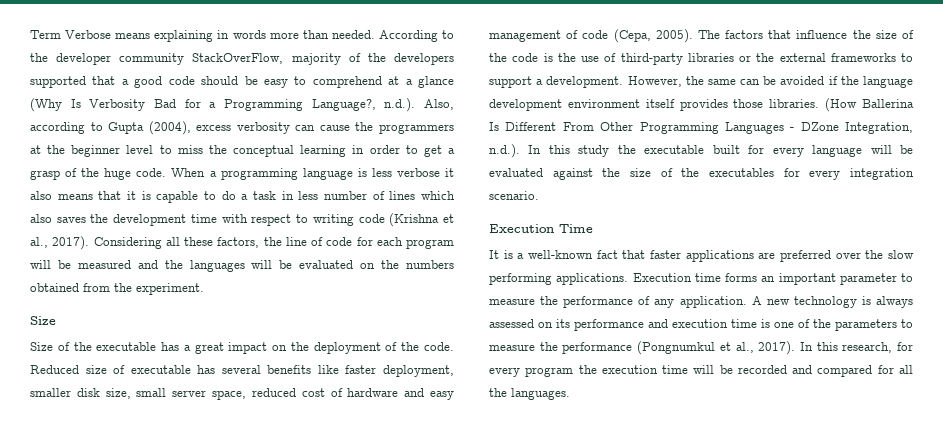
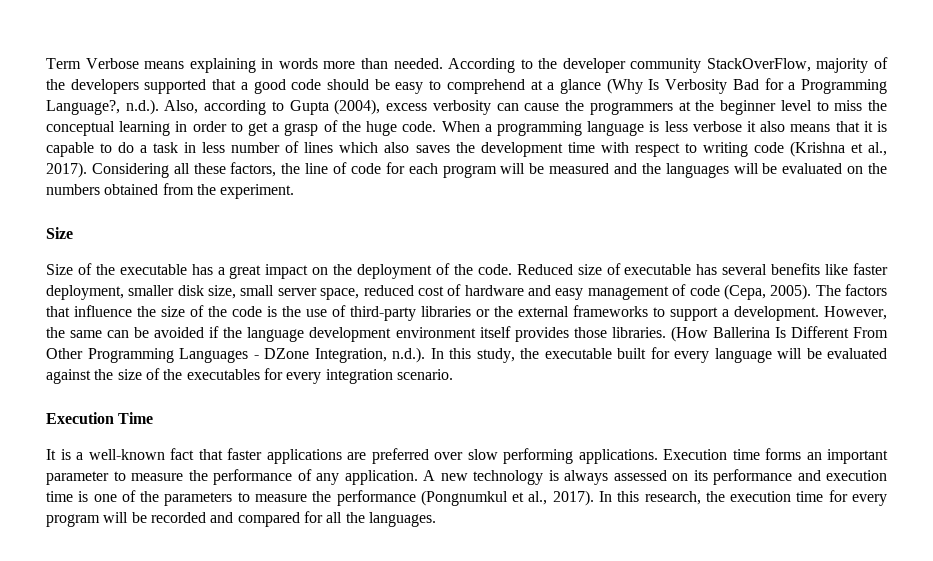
[578,145,610,157] study -> [476,348,515,363] study,
[865,250,884,259] the -> (463, 456) none
[897,342,913,351] [489,365,689,377] for every program the execution time -> [705,490,888,506] [46,514,100,527] the execution time for every program

